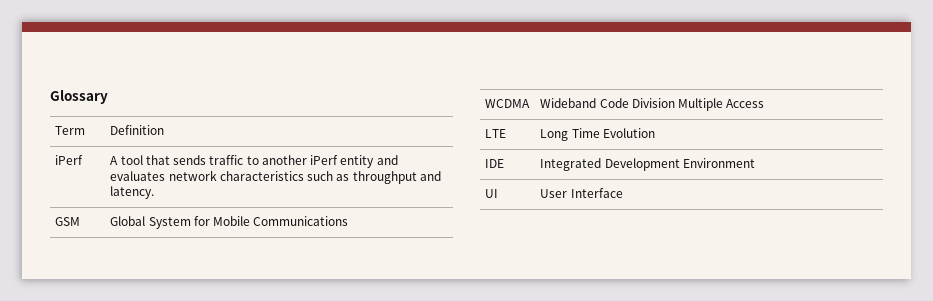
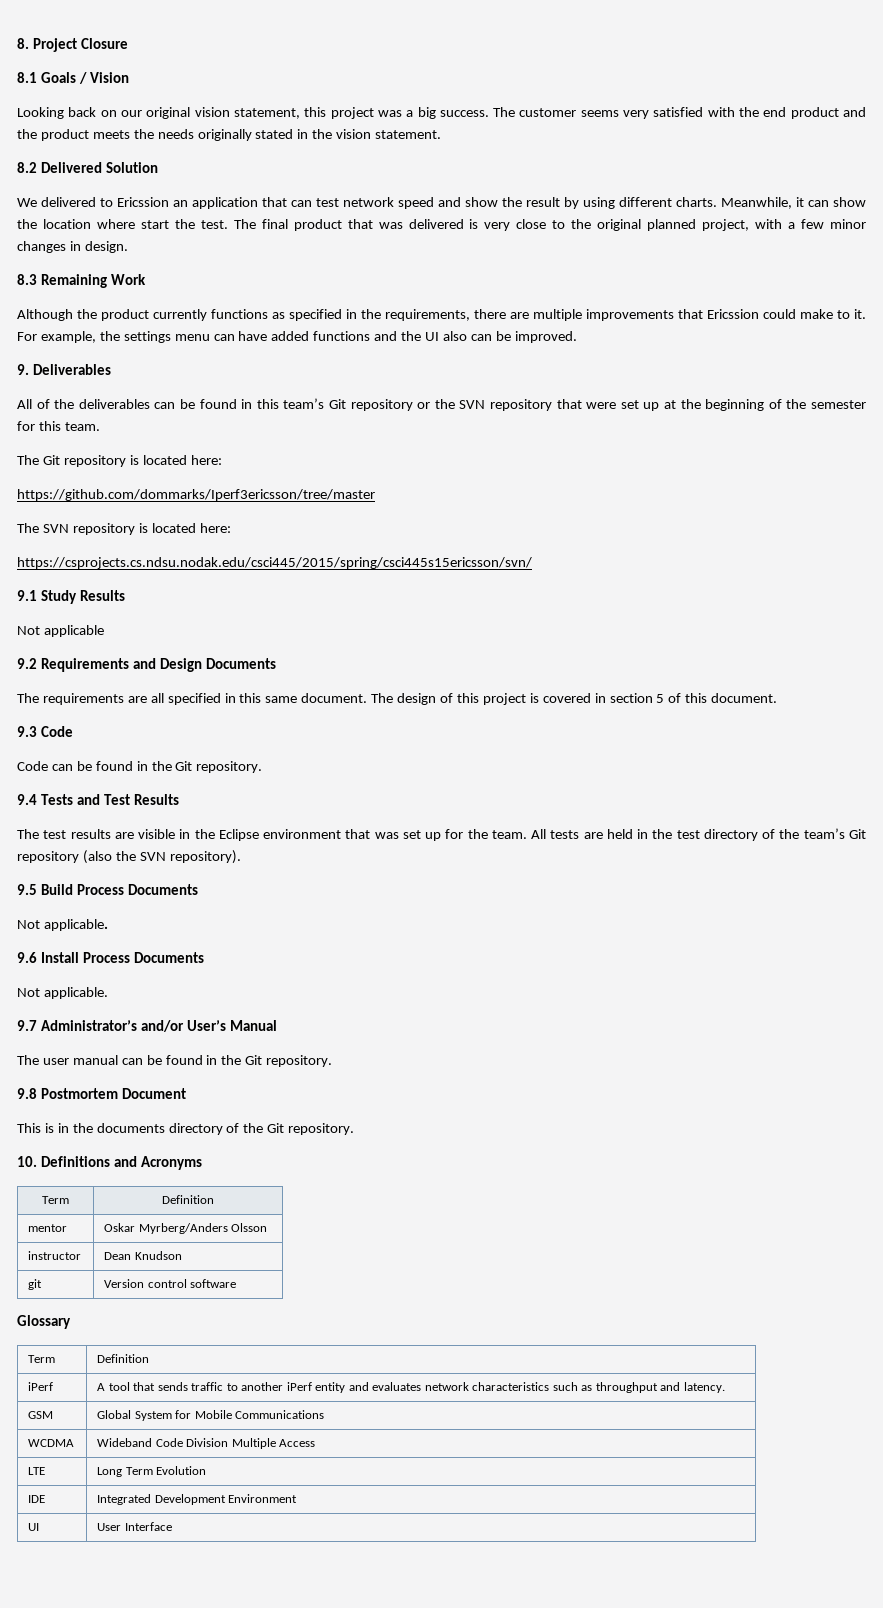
(50, 97) none -> [17,38,128,52] [17,72,129,84] [17,107,867,119] [17,129,442,141] [17,162,158,173] [17,197,866,209] [17,219,867,231] [17,241,128,253] [17,274,146,288] [17,309,866,321] [17,331,577,343] [17,364,111,375] [17,398,867,411] [17,421,100,431] [17,455,222,467] [17,489,375,501] [17,523,231,535] [17,557,532,569] [17,590,125,604] [17,625,104,637] [17,658,276,672] [17,693,778,705] [17,726,73,737] [17,761,263,773] [17,794,179,805] [17,828,866,841] [17,850,241,864] [17,884,198,895] [17,919,108,931] [17,952,204,963] [17,987,108,999] [17,1020,277,1032] [17,1055,333,1067] [17,1088,186,1099] [17,1123,355,1135] [17,1156,202,1170] [42,1196,69,1204] [162,1195,214,1204] [28,1224,68,1232] [104,1223,268,1234] [28,1251,82,1260] [104,1251,182,1260] [28,1279,43,1290] [104,1279,237,1288] 8. Project Closure // 8.1 Goals / Vision // Looking back on our original vision statement, this project was a big success. The customer seems very satisfied with the end product and the product meets the needs originally stated in the vision statement. // 8.2 Delivered Solution // We delivered to Ericssion an application that can test network speed and show the result by using different charts. Meanwhile, it can show the location where start the test. The final product that was delivered is very close to the original planned project, with a few minor changes in design. // 8.3 Remaining Work // Although the product currently functions as specified in the requirements, there are multiple improvements that Ericssion could make to it. For example, the settings menu can have added functions and the UI also can be improved. // 9. Deliverables // All of the deliverables can be found in this team’s Git repository or the SVN repository that were set up at the beginning of the semester for this team. // The Git repository is located here: // https://github.com/dommarks/Iperf3ericsson/tree/master // The SVN repository is located here: // https://csprojects.cs.ndsu.nodak.edu/csci445/2015/spring/csci445s15ericsson/svn/ // 9.1 Study Results // Not applicable // 9.2 Requirements and Design Documents // The requirements are all specified in this same document. The design of this project is covered in section 5 of this document. // 9.3 Code // Code can be found in the Git repository. // 9.4 Tests and Test Results // The test results are visible in the Eclipse environment that was set up for the team. All tests are held in the test directory of the team’s Git repository (also the SVN repository). // 9.5 Build Process Documents // Not applicable. // 9.6 Install Process Documents // Not applicable. // 9.7 Administrator’s and/or User’s Manual // The user manual can be found in the Git repository. // 9.8 Postmortem Document // This is in the documents directory of the Git repository. // 10. Definitions and Acronyms // Term | Definition // mentor | Oskar Myrberg/Anders Olsson // instructor | Dean Knudson // git | Version control software //
[571,128,600,138] Time -> [125,1467,153,1475] Term

